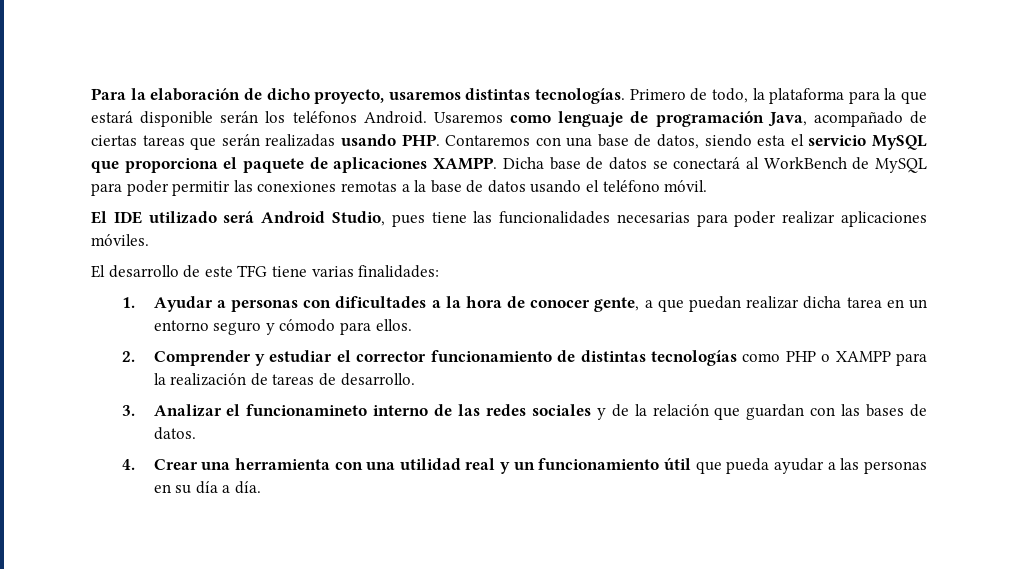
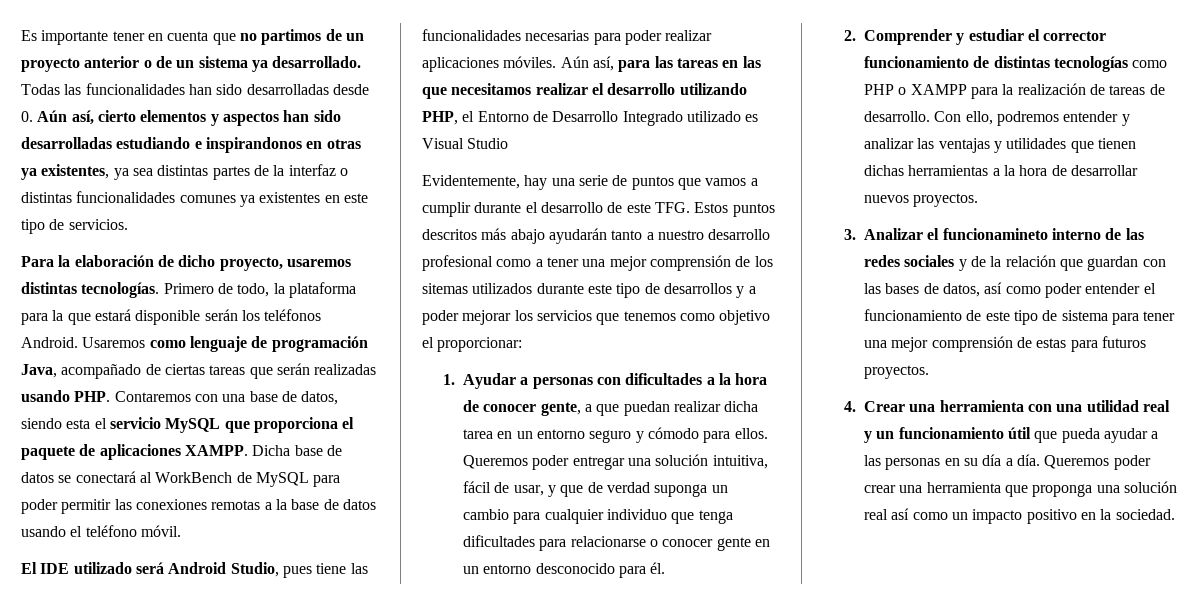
(91, 94) none -> [21,29,364,45] [21,56,362,72] [21,83,369,95] [21,110,341,126] [21,137,361,153] [21,164,348,180] [21,191,368,207] [21,219,128,234] Es importante tener en cuenta que no partimos de un proyecto anterior o de un sistema ya desarrollado. Todas las funcionalidades han sido desarrolladas desde 0. Aún así, cierto elementos y aspectos han sido desarrolladas estudiando e inspirandonos en otras ya existentes, ya sea distintas partes de la interfaz o distintas funcionalidades comunes ya existentes en este tipo de servicios. //
[91,265,440,278] // El desarrollo de este TFG tiene varias finalidades: -> [560,56,761,72] [422,83,747,99] [422,111,759,126] [422,138,509,149] [422,175,758,190] [422,202,775,217] [422,228,771,244] [422,255,773,271] [422,283,756,298] [422,310,771,325] [422,337,523,352] Aún así, para las tareas en las que necesitamos realizar el desarrollo utilizando PHP, el Entorno de Desarrollo Integrado utilizado es Visual Studio // Evidentemente, hay una serie de puntos que vamos a cumplir durante el desarrollo de este TFG. Estos puntos descritos más abajo ayudarán tanto a nuestro desarrollo profesional como a tener una mejor comprensión de los sitemas utilizados durante este tipo de desarrollos y a poder mejorar los servicios que tenemos como objetivo el proporcionar:
(412, 325) none -> [463,454,768,470] [463,481,728,497] [463,509,733,524] [463,535,771,551] [463,562,666,578] Queremos poder entregar una solución intuitiva, fácil de usar, y que de verdad suponga un cambio para cualquier individuo que tenga dificultades para relacionarse o conocer gente en un entorno desconocido para él.
(415, 379) none -> [934,111,1130,126] [864,138,1137,153] [864,165,1139,176] [864,193,979,207] Con ello, podremos entender y analizar las ventajas y utilidades que tienen dichas herramientas a la hora de desarrollar nuevos proyectos.
[153,427,196,440] datos. -> [943,282,1156,298] [864,309,1176,325] [864,336,1147,352] [864,365,930,379] datos, así como poder entender el funcionamiento de este tipo de sistema para tener una mejor comprensión de estas para futuros proyectos.
(261, 487) none -> [1044,455,1151,470] [864,481,1178,497] [864,508,1175,524] Queremos poder crear una herramienta que proponga una solución real así como un impacto positivo en la sociedad.

